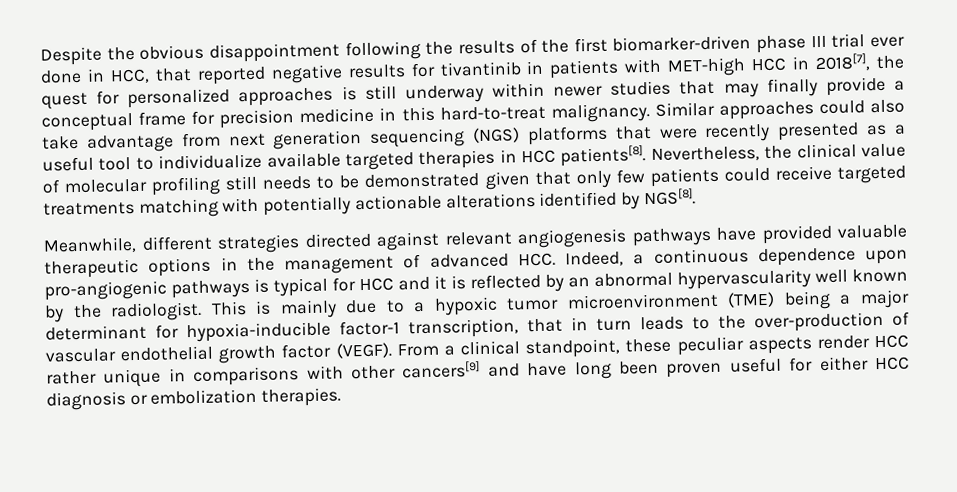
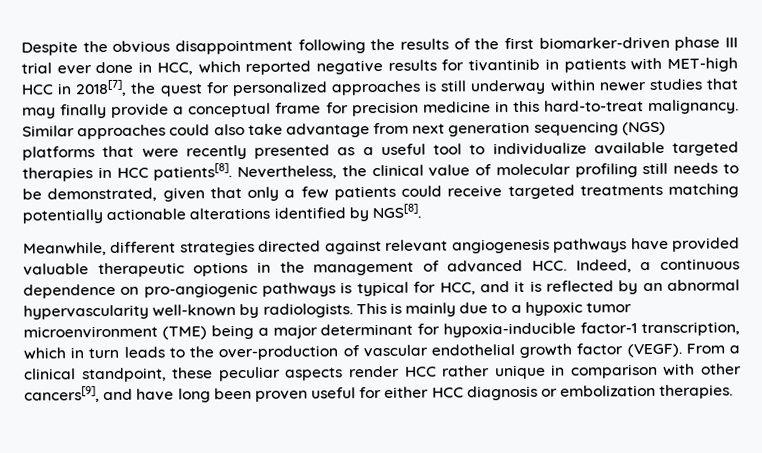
[154,67,192,82] that -> [197,61,241,74] which
[364,172,480,188] demonstrated -> [47,187,158,202] demonstrated,
(612, 179) none -> [284,189,296,198] a
[222,197,260,213] with -> (739, 190) none
[865,249,908,265] upon -> [120,286,140,295] on
[359,277,394,292] HCC -> [439,282,476,295] HCC,
[815,268,908,284] [44,301,203,323] well known by the radiologist. -> [152,303,353,319] well-known by radiologists.
[527,318,563,333] that -> [23,347,66,360] which
[193,366,300,386] comparisons -> [570,363,658,379] comparison
[402,360,481,379] cancers[9] -> [24,386,100,403] cancers[9],

